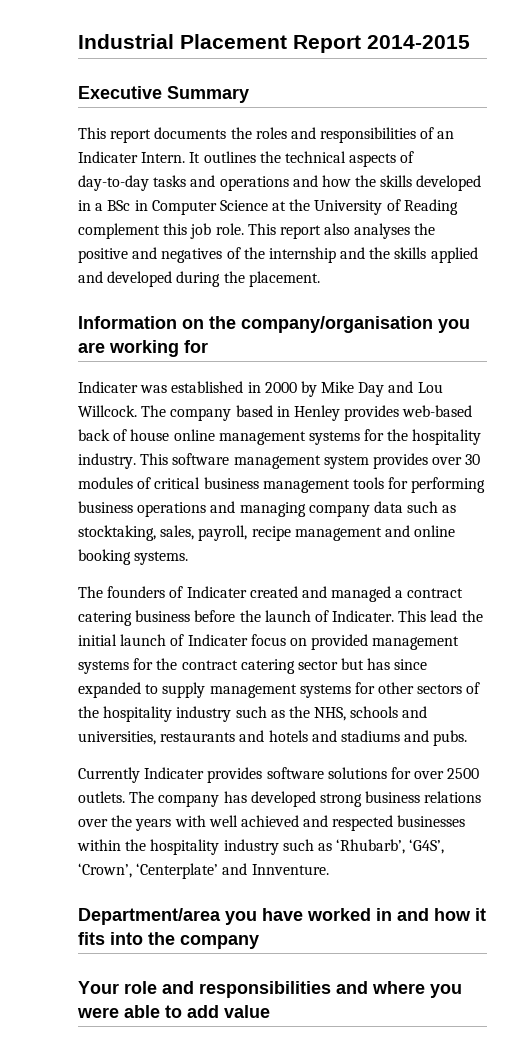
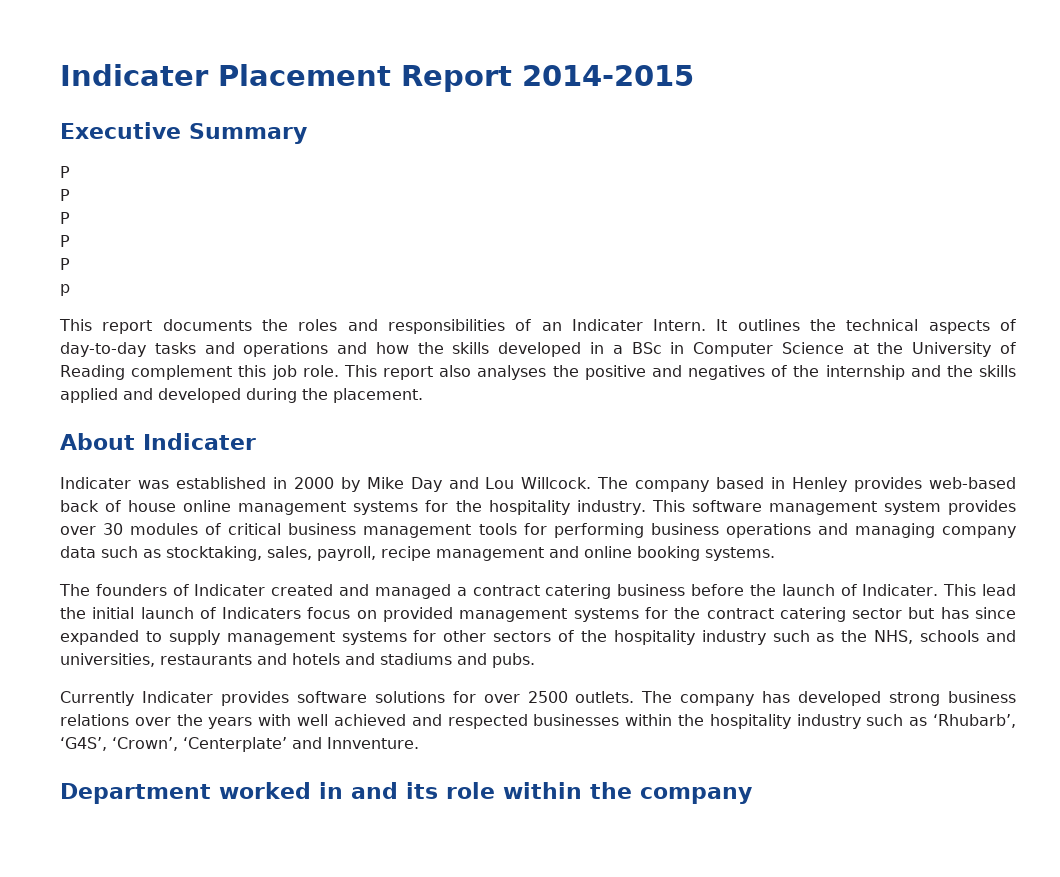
[78,34,174,49] Industrial -> [60,64,209,86] Indicater
(249, 94) none -> [60,166,70,178] [60,189,70,201] [60,212,70,224] [60,235,70,247] [60,258,70,270] [60,284,70,296] // P // P // P // P // P // p
[78,316,470,333] [78,340,208,357] Information on the company/organisation you are working for -> [60,433,256,450] About Indicater
[187,634,248,646] Indicater -> [222,607,302,619] Indicaters
[78,908,486,925] [78,932,259,949] [78,981,462,998] [77,1005,270,1018] Department/area you have worked in and how it fits into the company // Your role and responsibilities and where you were able to add value -> [60,782,752,804] Department worked in and its role within the company

